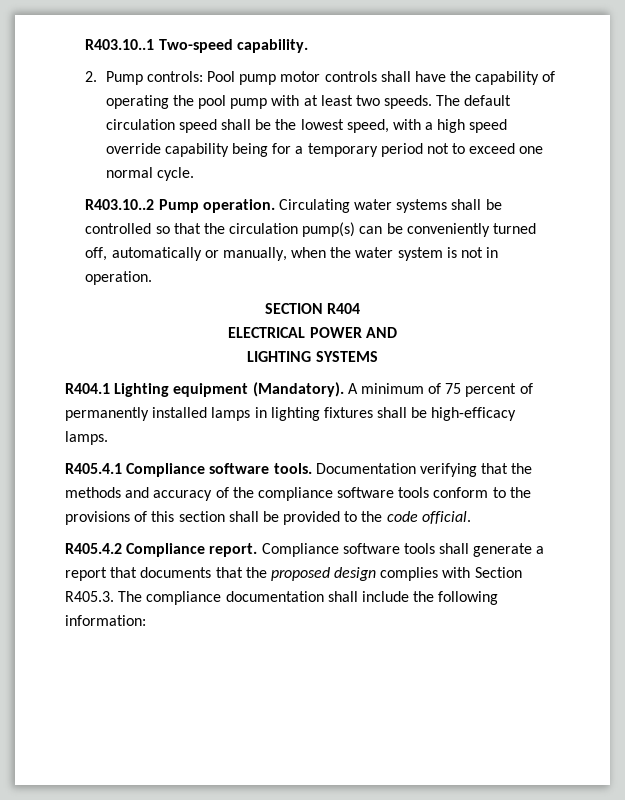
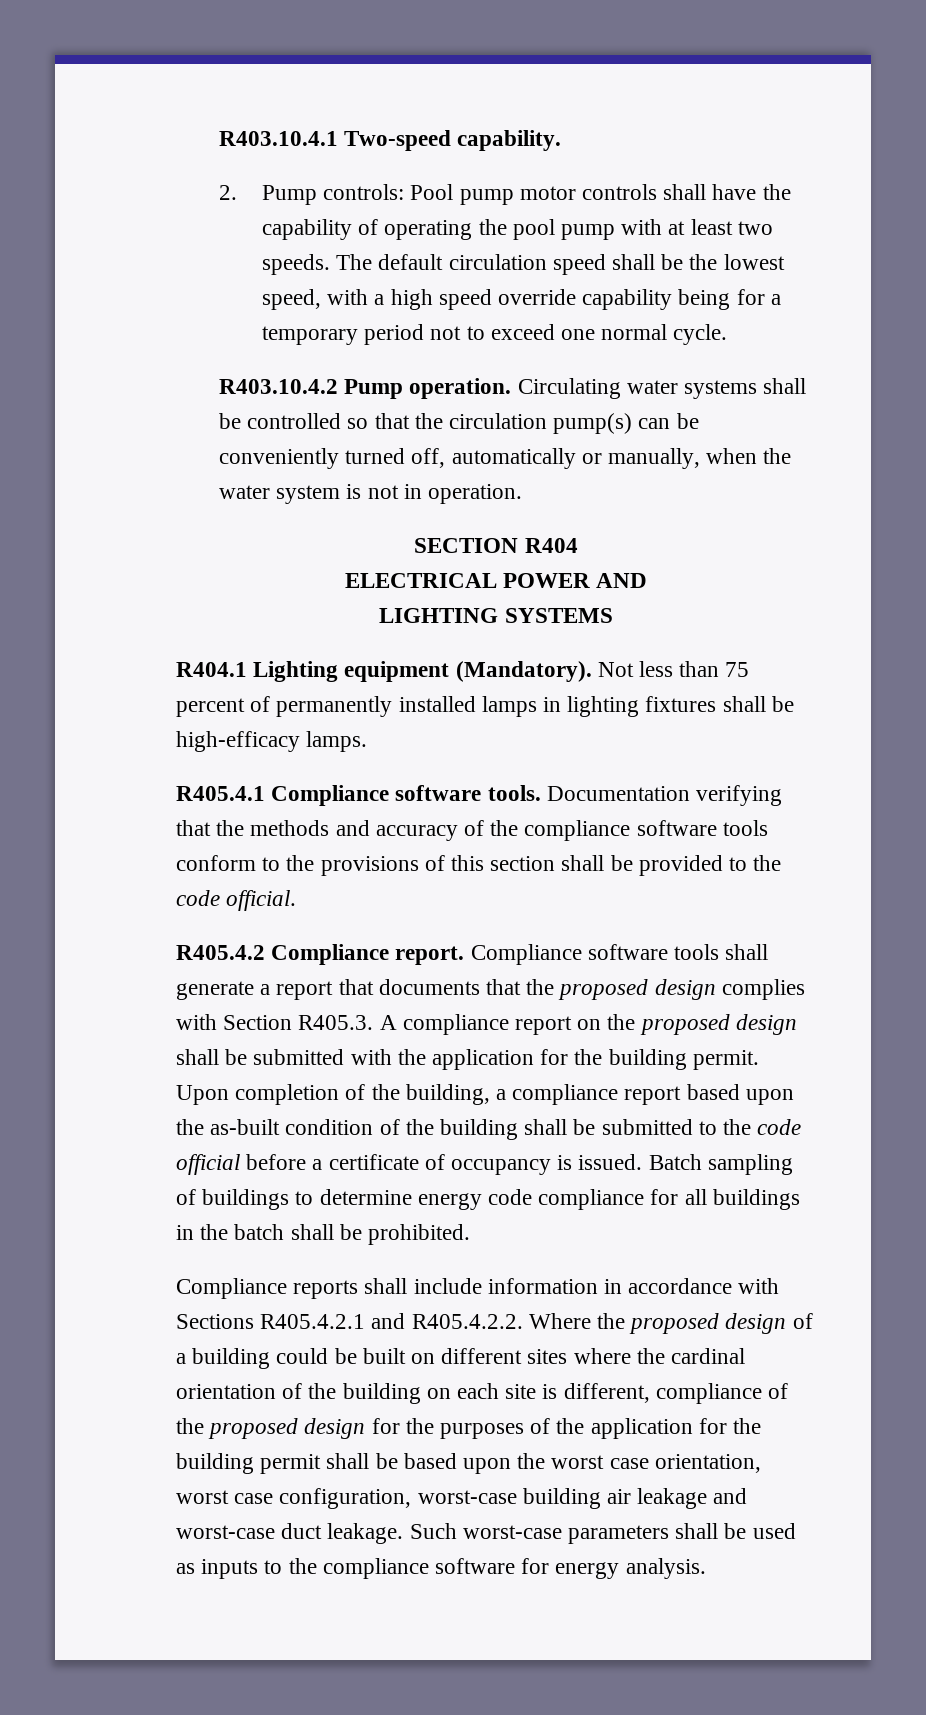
[85,39,155,50] R403.10..1 -> [218,131,338,146] R403.10.4.1
[85,199,155,210] R403.10..2 -> [218,379,338,394] R403.10.4.2
[347,383,442,394] A minimum of -> [597,661,720,677] Not less than
[118,591,499,605] [65,615,146,626] The compliance documentation shall include the following information: -> [379,1014,797,1035] [176,1049,759,1070] [176,1084,794,1105] [176,1119,802,1140] [176,1154,793,1175] [176,1189,800,1210] [176,1224,471,1245] [176,1278,780,1299] [176,1313,813,1334] [176,1348,746,1369] [176,1383,789,1404] [176,1418,762,1439] [176,1453,761,1474] [176,1488,748,1509] [176,1523,796,1544] [176,1558,706,1579] A compliance report on the proposed design shall be submitted with the application for the building permit. Upon completion of the building, a compliance report based upon the as-built condition of the building shall be submitted to the code official before a certificate of occupancy is issued. Batch sampling of buildings to determine energy code compliance for all buildings in the batch shall be prohibited. // Compliance reports shall include information in accordance with Sections R405.4.2.1 and R405.4.2.2. Where the proposed design of a building could be built on different sites where the cardinal orientation of the building on each site is different, compliance of the proposed design for the purposes of the application for the building permit shall be based upon the worst case orientation, worst case configuration, worst-case building air leakage and worst-case duct leakage. Such worst-case parameters shall be used as inputs to the compliance software for energy analysis.

